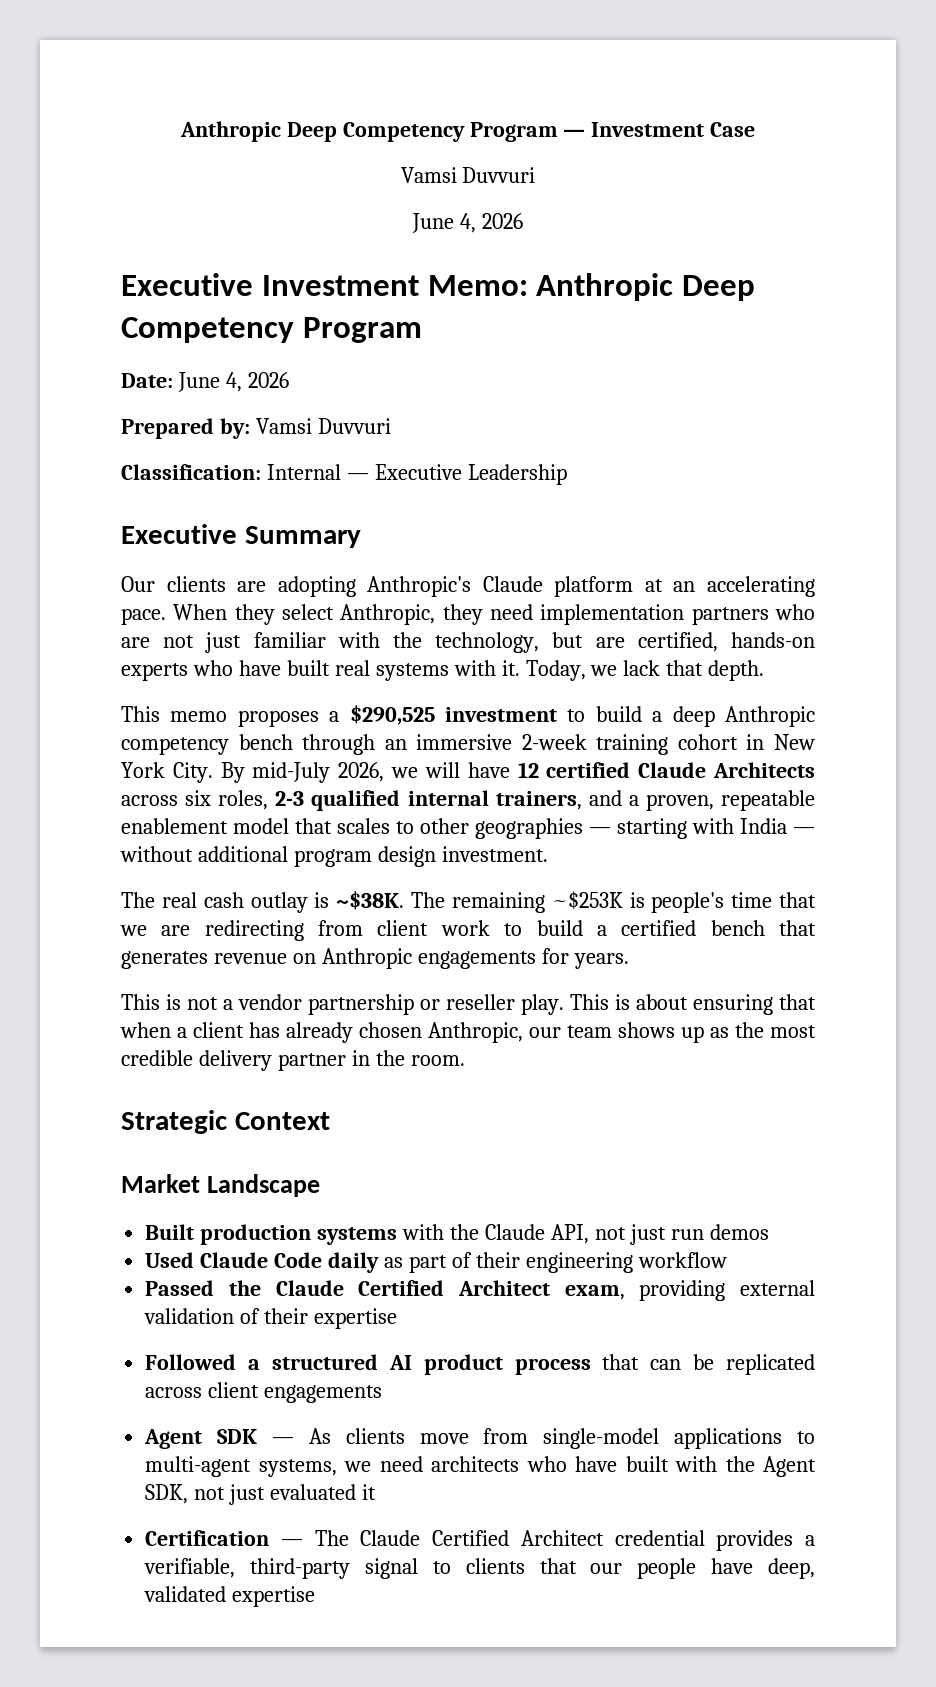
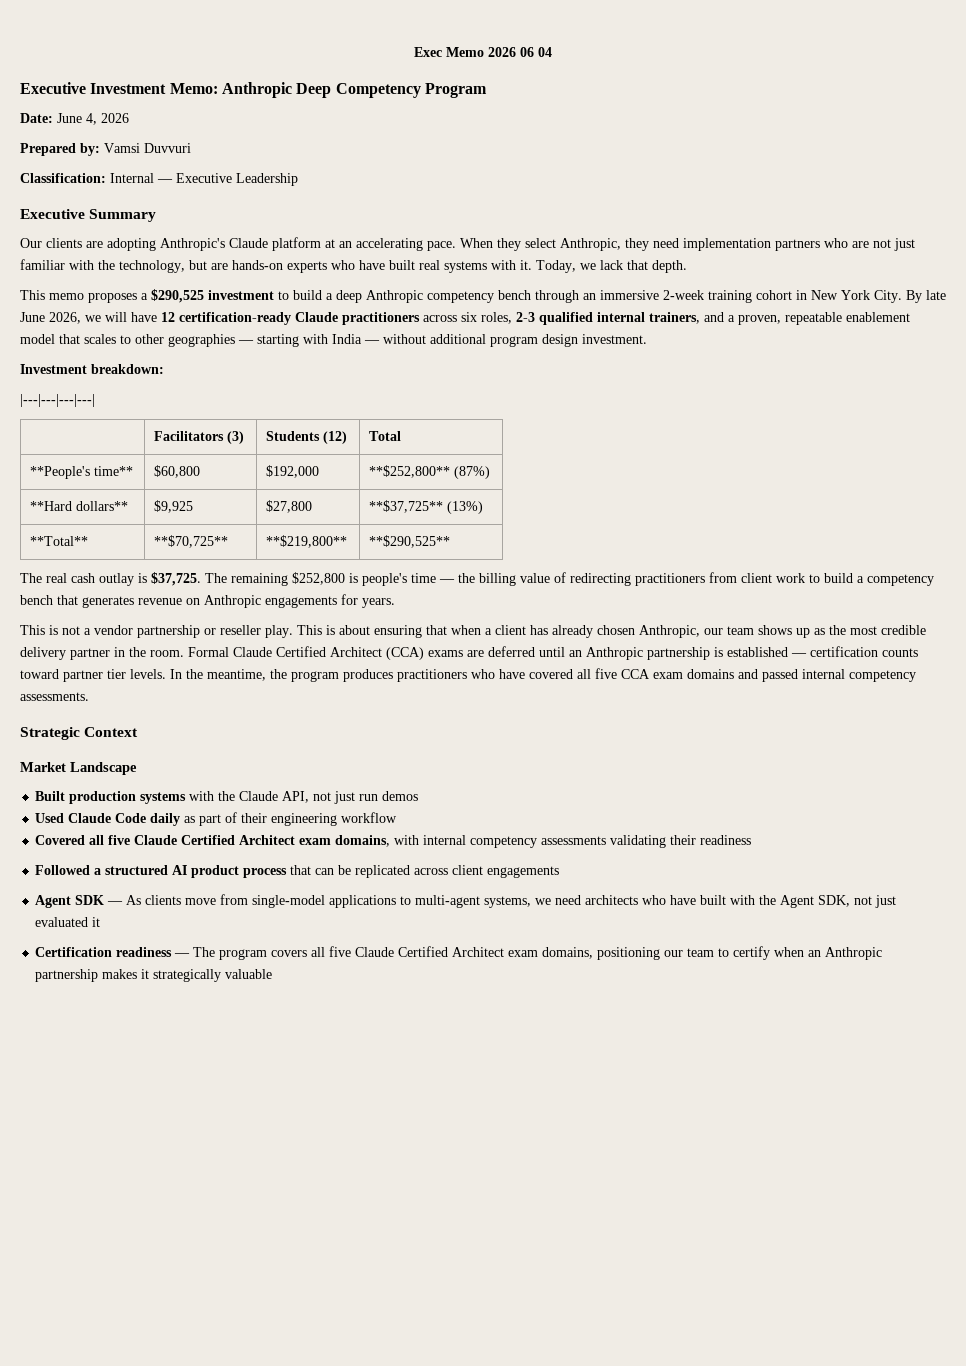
[179,121,756,142] [400,167,536,183] [412,213,523,233] Anthropic Deep Competency Program — Investment Case // Vamsi Duvvuri // June 4, 2026 -> [414,47,552,57] Exec Memo 2026 06 04
[637,632,718,652] certified, -> (228, 266) none
[252,762,331,783] mid-July -> [926,290,946,300] [20,312,45,322] late June
[546,762,815,778] certified Claude Architects -> [179,312,420,325] certification-ready Claude practitioners
(548, 854) none -> [20,364,164,374] [20,394,95,407] [153,431,244,444] [265,431,347,444] [368,431,401,441] [29,466,133,479] [153,465,200,478] [265,465,319,478] [368,465,490,479] [29,501,128,511] [153,500,193,513] [265,500,312,513] [368,500,483,514] [29,536,88,546] [153,535,228,548] [265,535,347,548] [368,535,450,548] // Investment breakdown: // |---|---|---|---| // | Facilitators (3) | Students (12) | Total // **People's time** | $60,800 | $192,000 | **$252,800** (87%) // **Hard dollars** | $9,925 | $27,800 | **$37,725** (13%) // **Total** | **$70,725** | **$219,800** | **$290,525**
[336,891,405,910] ~$38K. -> [151,572,201,586] $37,725.
[551,891,623,910] ~$253K -> [292,572,345,585] $252,800
[779,892,817,908] [120,920,304,941] that we are redirecting -> [439,572,705,586] — the billing value of redirecting practitioners
[621,920,697,936] certified -> [867,574,934,586] competency
(465, 1060) none -> [188,646,918,660] [20,668,916,682] [20,692,89,701] Formal Claude Certified Architect (CCA) exams are deferred until an Anthropic partnership is established — certification counts toward partner tier levels. In the meantime, the program produces practitioners who have covered all five CCA exam domains and passed internal competency assessments.
[145,1280,816,1301] [144,1308,398,1329] Passed the Claude Certified Architect exam, providing external validation of their expertise -> [35,835,752,848] Covered all five Claude Certified Architect exam domains, with internal competency assessments validating their readiness
(270, 1538) none -> [116,947,173,957] readiness
[360,1530,816,1551] [144,1558,815,1579] [144,1586,316,1607] Claude Certified Architect credential provides a verifiable, third-party signal to clients that our people have deep, validated expertise -> [219,946,883,960] [35,969,273,982] program covers all five Claude Certified Architect exam domains, positioning our team to certify when an Anthropic partnership makes it strategically valuable

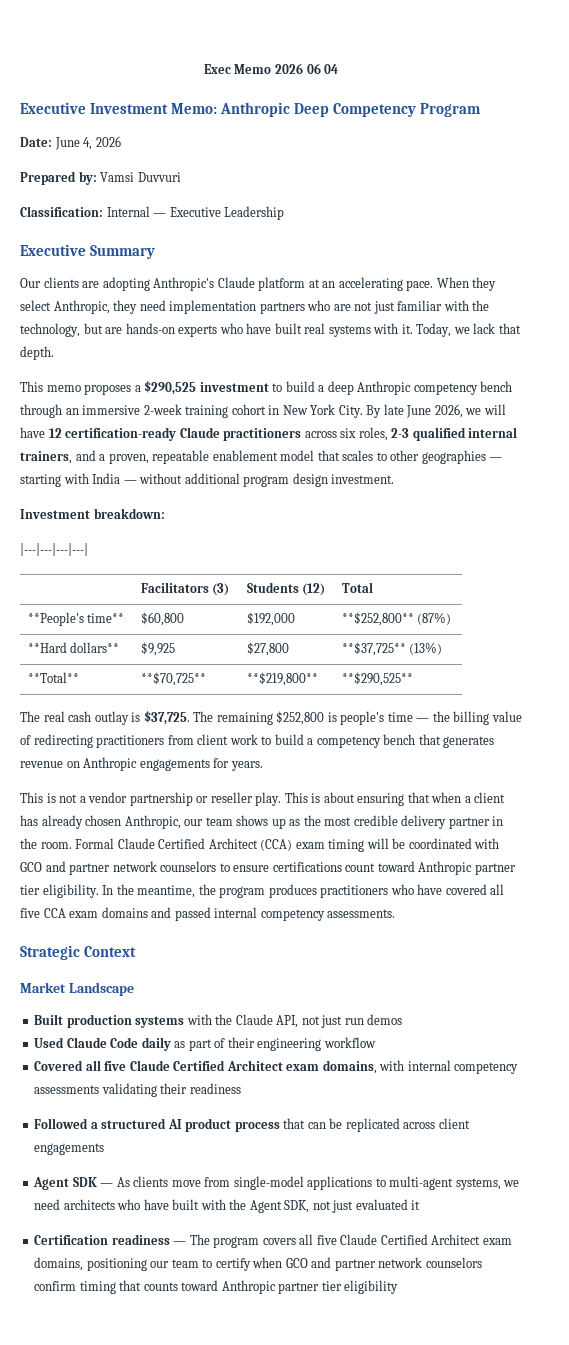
[428,646,918,660] [20,669,166,682] exams are deferred until an Anthropic partnership is established — certification counts toward partner tier levels. -> [295,838,500,852] [20,861,516,875] [20,884,99,898] exam timing will be coordinated with GCO and partner network counselors to ensure certifications count toward Anthropic partner tier eligibility.
[808,947,883,960] [35,969,273,982] an Anthropic partnership makes it strategically valuable -> [285,1257,482,1271] [34,1280,399,1294] GCO and partner network counselors confirm timing that counts toward Anthropic partner tier eligibility

